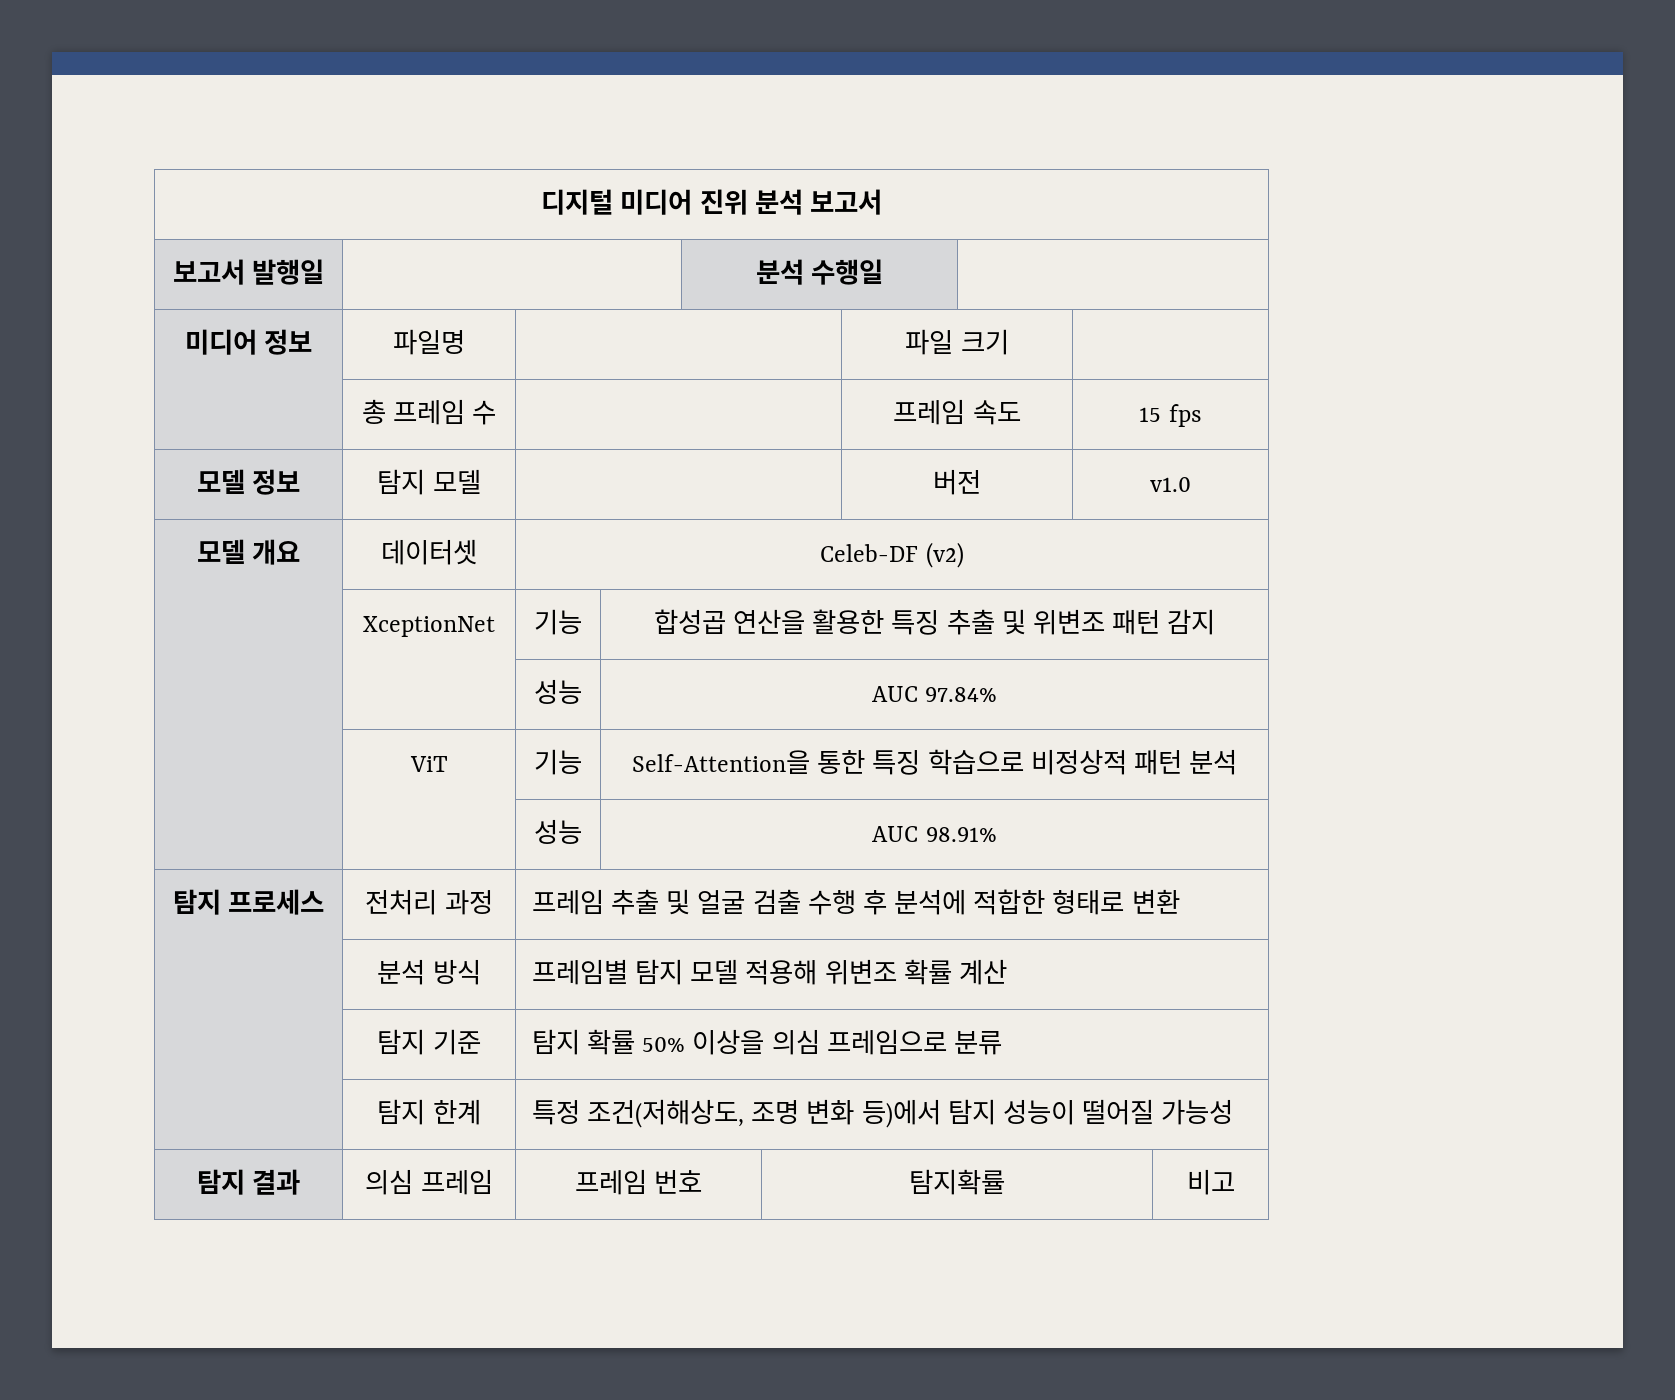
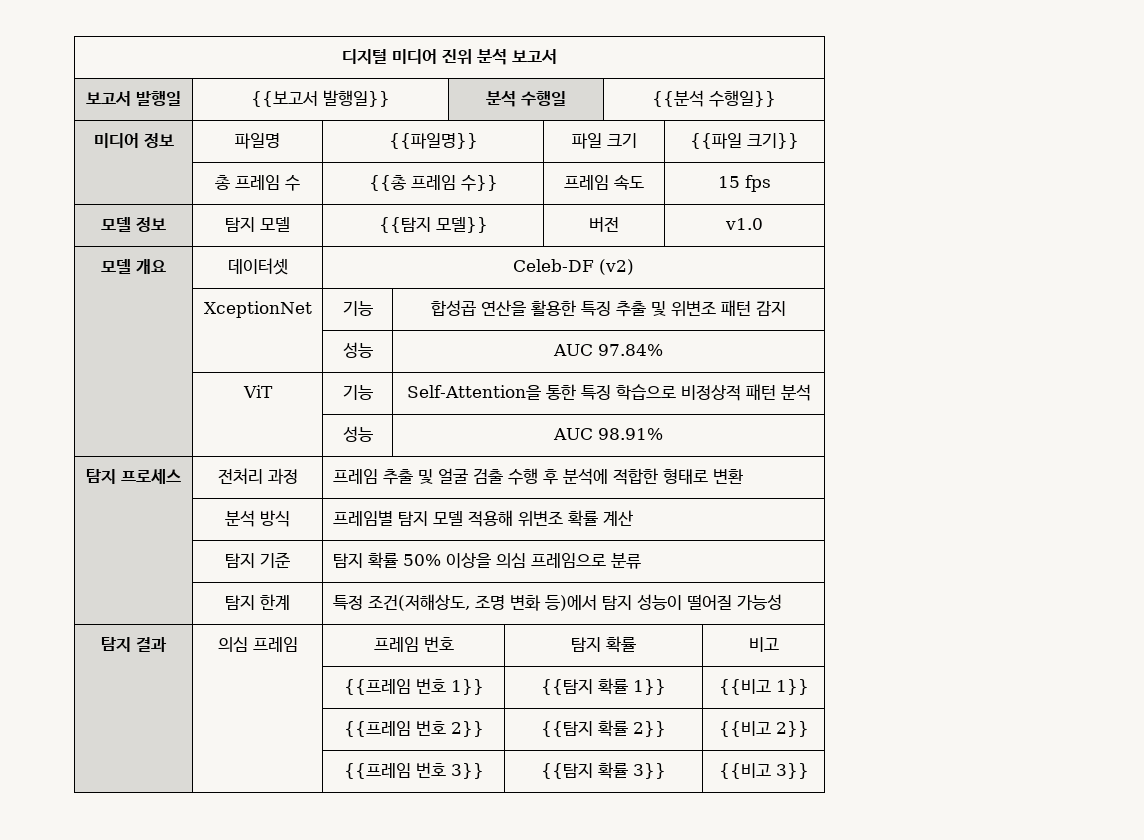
(325, 272) none -> [251,90,390,107] {{보고서 발행일}}
(884, 272) none -> [652,90,776,107] {{분석 수행일}}
(465, 342) none -> [388,133,478,149] {{파일명}}
(1009, 342) none -> [690,133,799,149] {{파일 크기}}
(497, 412) none -> [368,175,498,191] {{총 프레임 수}}
(481, 481) none -> [378,217,488,233] {{탐지 모델}}
[909,1169,1005,1195] 탐지확률 -> [571,636,636,653] 탐지 확률
(1235, 1182) none -> [343,678,484,695] [541,678,666,695] [718,679,809,695] [343,720,484,737] [541,720,666,737] [718,721,809,737] [343,762,484,779] [541,762,666,779] [718,763,809,779] // | | {{프레임 번호 1}} | {{탐지 확률 1}} | {{비고 1}} // | | {{프레임 번호 2}} | {{탐지 확률 2}} | {{비고 2}} // | | {{프레임 번호 3}} | {{탐지 확률 3}} | {{비고 3}}

